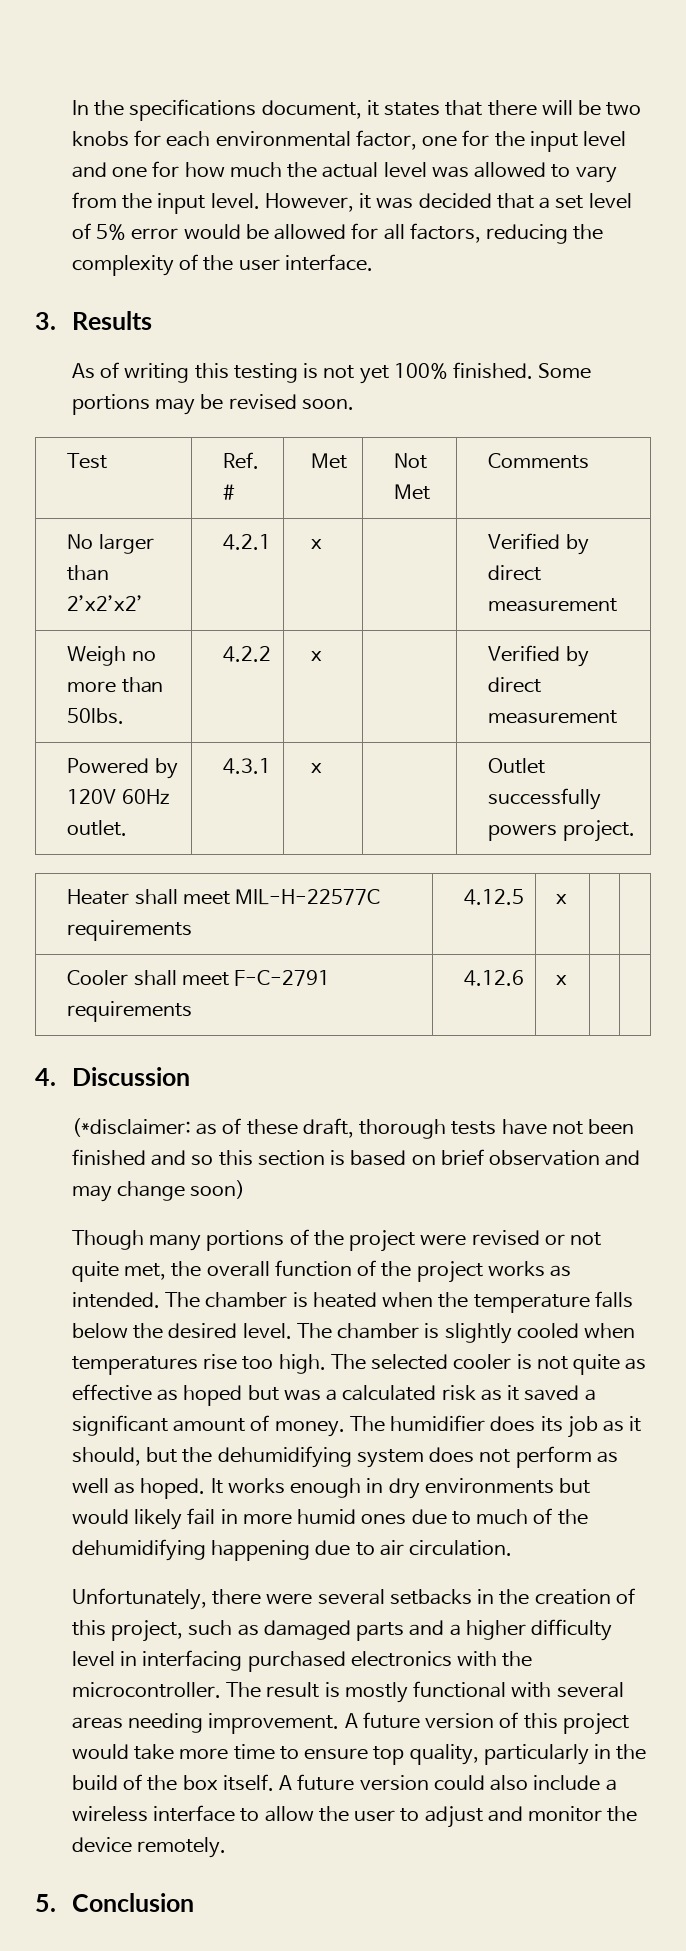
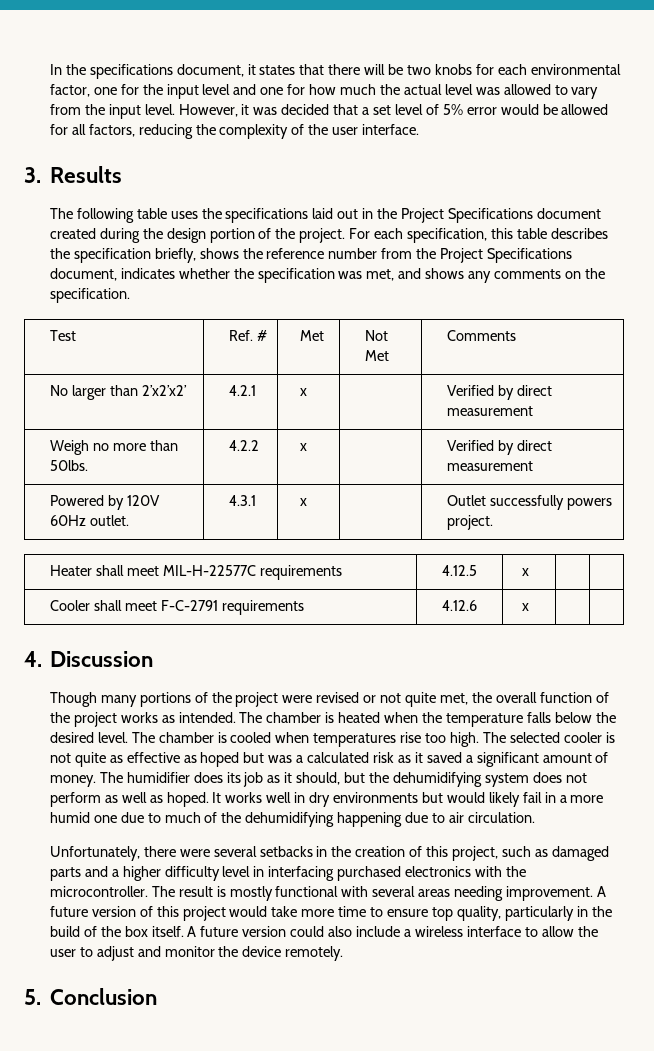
[71,362,592,384] [71,394,354,415] As of writing this testing is not yet 100% finished. Some portions may be revised soon. -> [49,208,601,223] [49,228,608,243] [49,248,573,263] [49,268,605,283] [49,288,130,303] The following table uses the specifications laid out in the Project Specifications document created during the design portion of the project. For each specification, this table describes the specification briefly, shows the reference number from the Project Specifications document, indicates whether the specification was met, and shows any comments on the specification.
[71,1118,635,1139] [71,1149,641,1166] [71,1180,246,1202] // (*disclaimer: as of these draft, thorough tests have not been finished and so this section is based on brief observation and may change soon) -> (153, 659) none
[444,1323,512,1344] slightly -> (227, 737) none
[290,1478,362,1498] enough -> [266,792,292,803] well
(238, 1516) none -> [559,795,567,803] a
[361,1514,407,1525] ones -> [93,815,117,823] one

